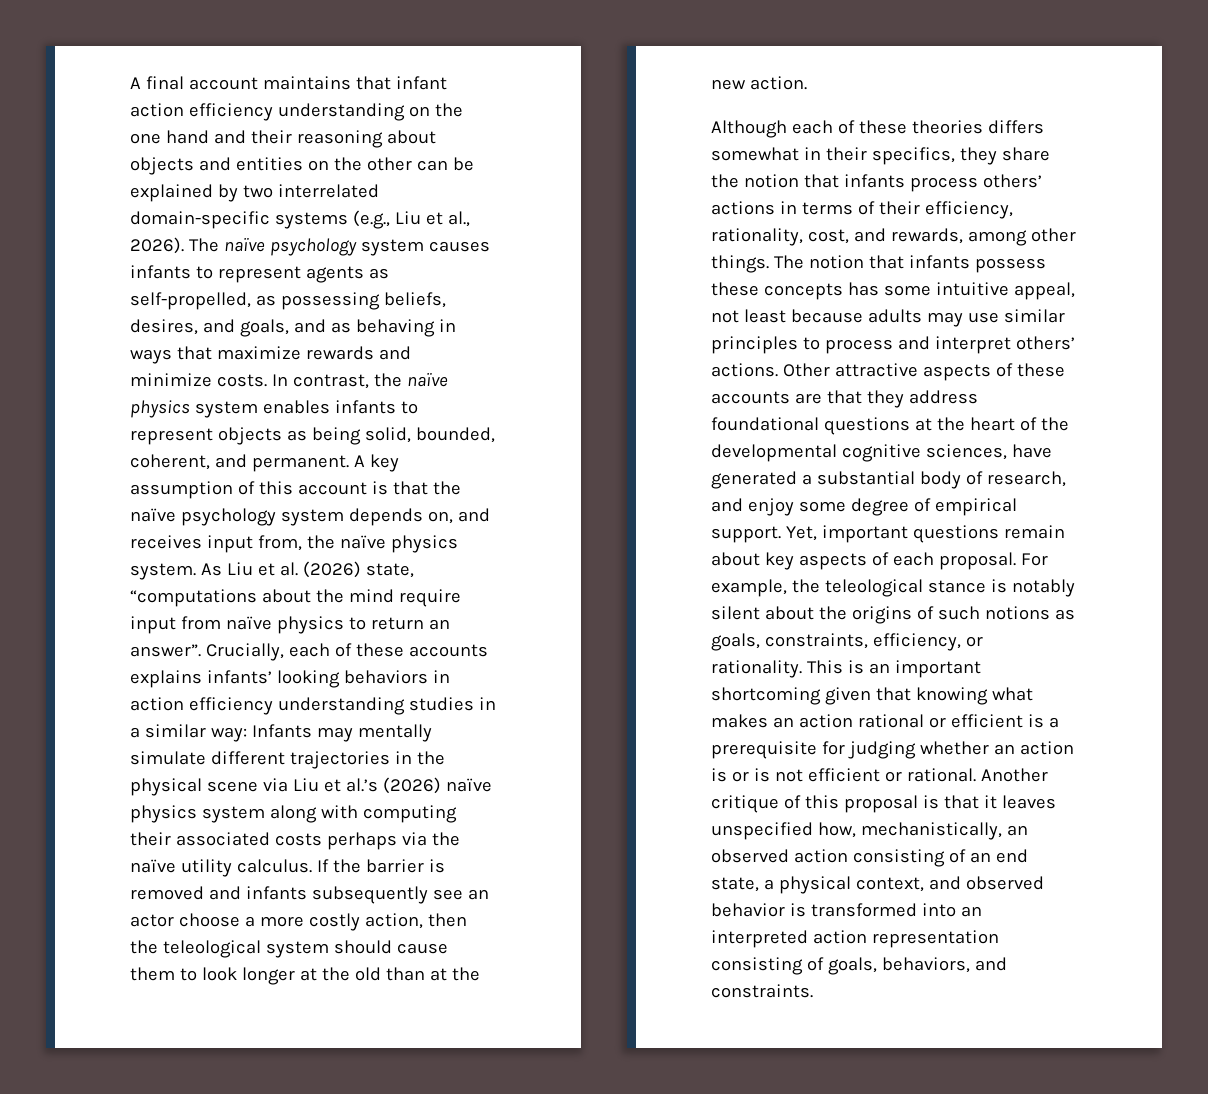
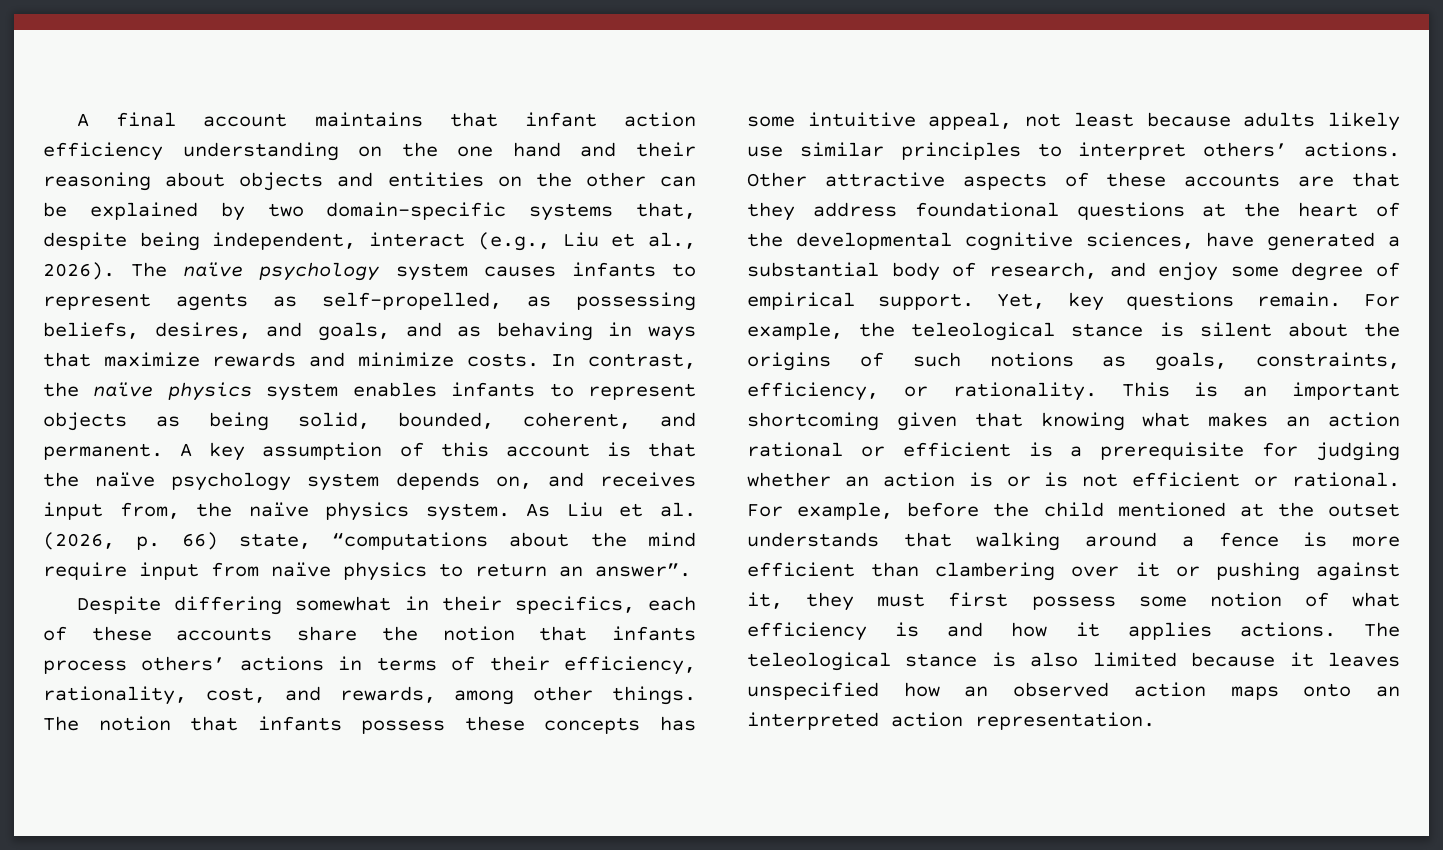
[277,184,379,198] interrelated -> (304, 210) none
(348, 220) none -> [636,202,696,219] [43,232,466,251] that, despite being independent, interact
[302,561,361,578] (2026) -> [43,532,218,550] (2026, p. 66)
[205,643,488,661] [130,670,450,688] [130,697,496,715] [130,724,432,742] [130,751,445,769] [130,777,492,796] [130,805,457,823] [130,832,460,850] [130,859,445,877] [130,886,489,904] [130,913,467,931] [130,940,448,958] [130,967,480,985] [711,76,807,90] [711,120,1044,138] [711,147,997,165] Crucially, each of these accounts explains infants’ looking behaviors in action efficiency understanding studies in a similar way: Infants may mentally simulate different trajectories in the physical scene via Liu et al.’s (2026) naïve physics system along with computing their associated costs perhaps via the naïve utility calculus. If the barrier is removed and infants subsequently see an actor choose a more costly action, then the teleological system should cause them to look longer at the old than at the new action. // Although each of these theories differs somewhat in their specifics, they -> [77,596,696,615] [43,626,273,641] // Despite differing somewhat in their specifics, each of these accounts
[926,312,963,327] may -> [1328,112,1400,131] likely
[824,336,930,354] process and -> (1062, 150) none
[821,525,1065,543] [711,552,1016,570] important questions remain about key aspects of each proposal. -> [1067,292,1342,311] key questions remain.
[1011,579,1075,597] notably -> (1184, 329) none
[980,768,1048,782] [711,795,979,813] Another critique of this proposal is that -> [747,502,1400,520] [747,532,1400,551] [747,562,1400,581] [747,592,1400,611] [747,622,1400,641] [747,652,1276,671] For example, before the child mentioned at the outset understands that walking around a fence is more efficient than clambering over it or pushing against it, they must first possess some notion of what efficiency is and how it applies actions. The teleological stance is also limited because
[817,822,1002,840] how, mechanistically, -> [903,682,940,697] how
[852,849,1028,867] [711,876,1044,894] [711,903,982,917] [711,930,999,948] [711,957,1007,975] [711,984,813,998] consisting of an end state, a physical context, and observed behavior is transformed into an interpreted action representation consisting of goals, behaviors, and constraints. -> [1230,683,1400,700] [747,712,1155,730] maps onto an interpreted action representation.

